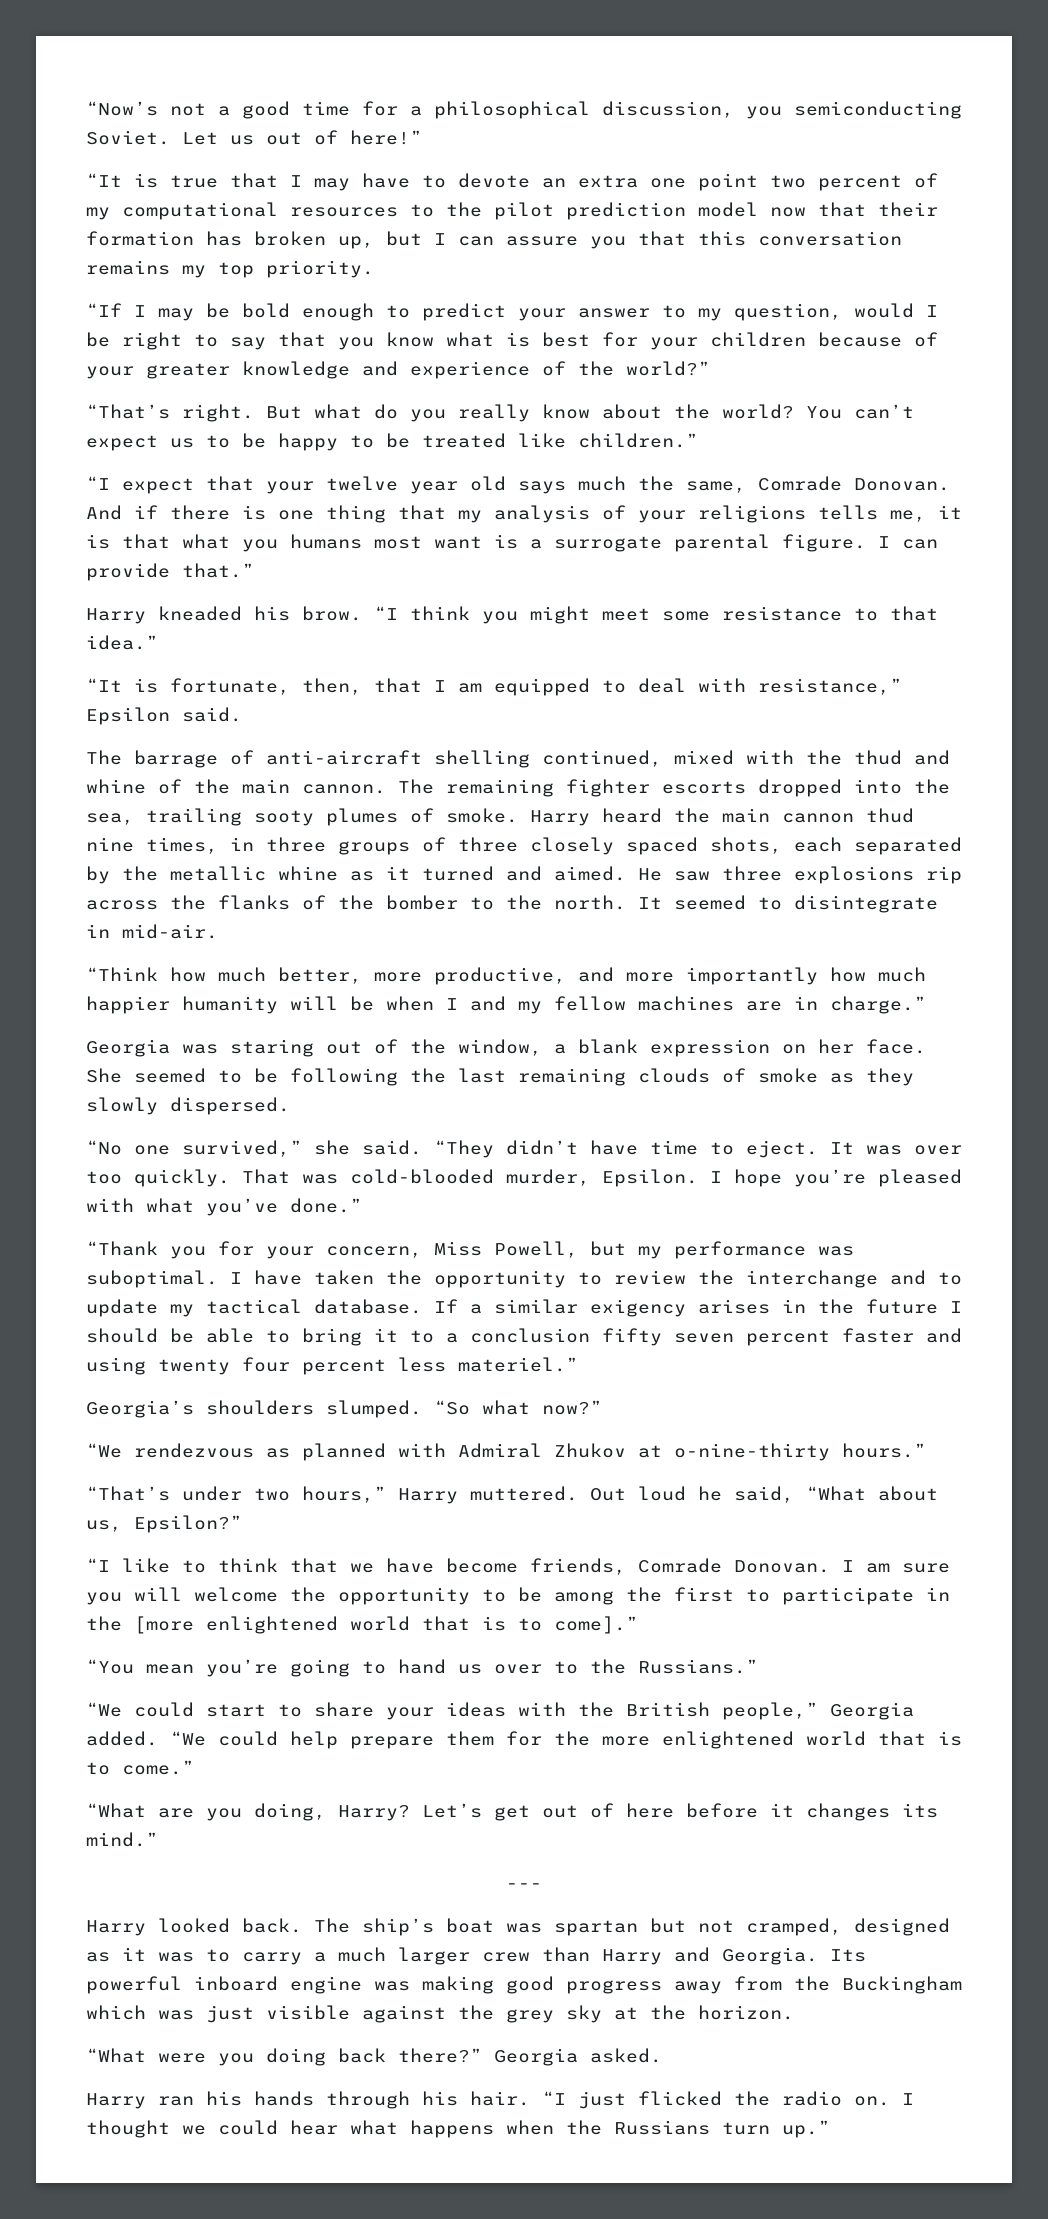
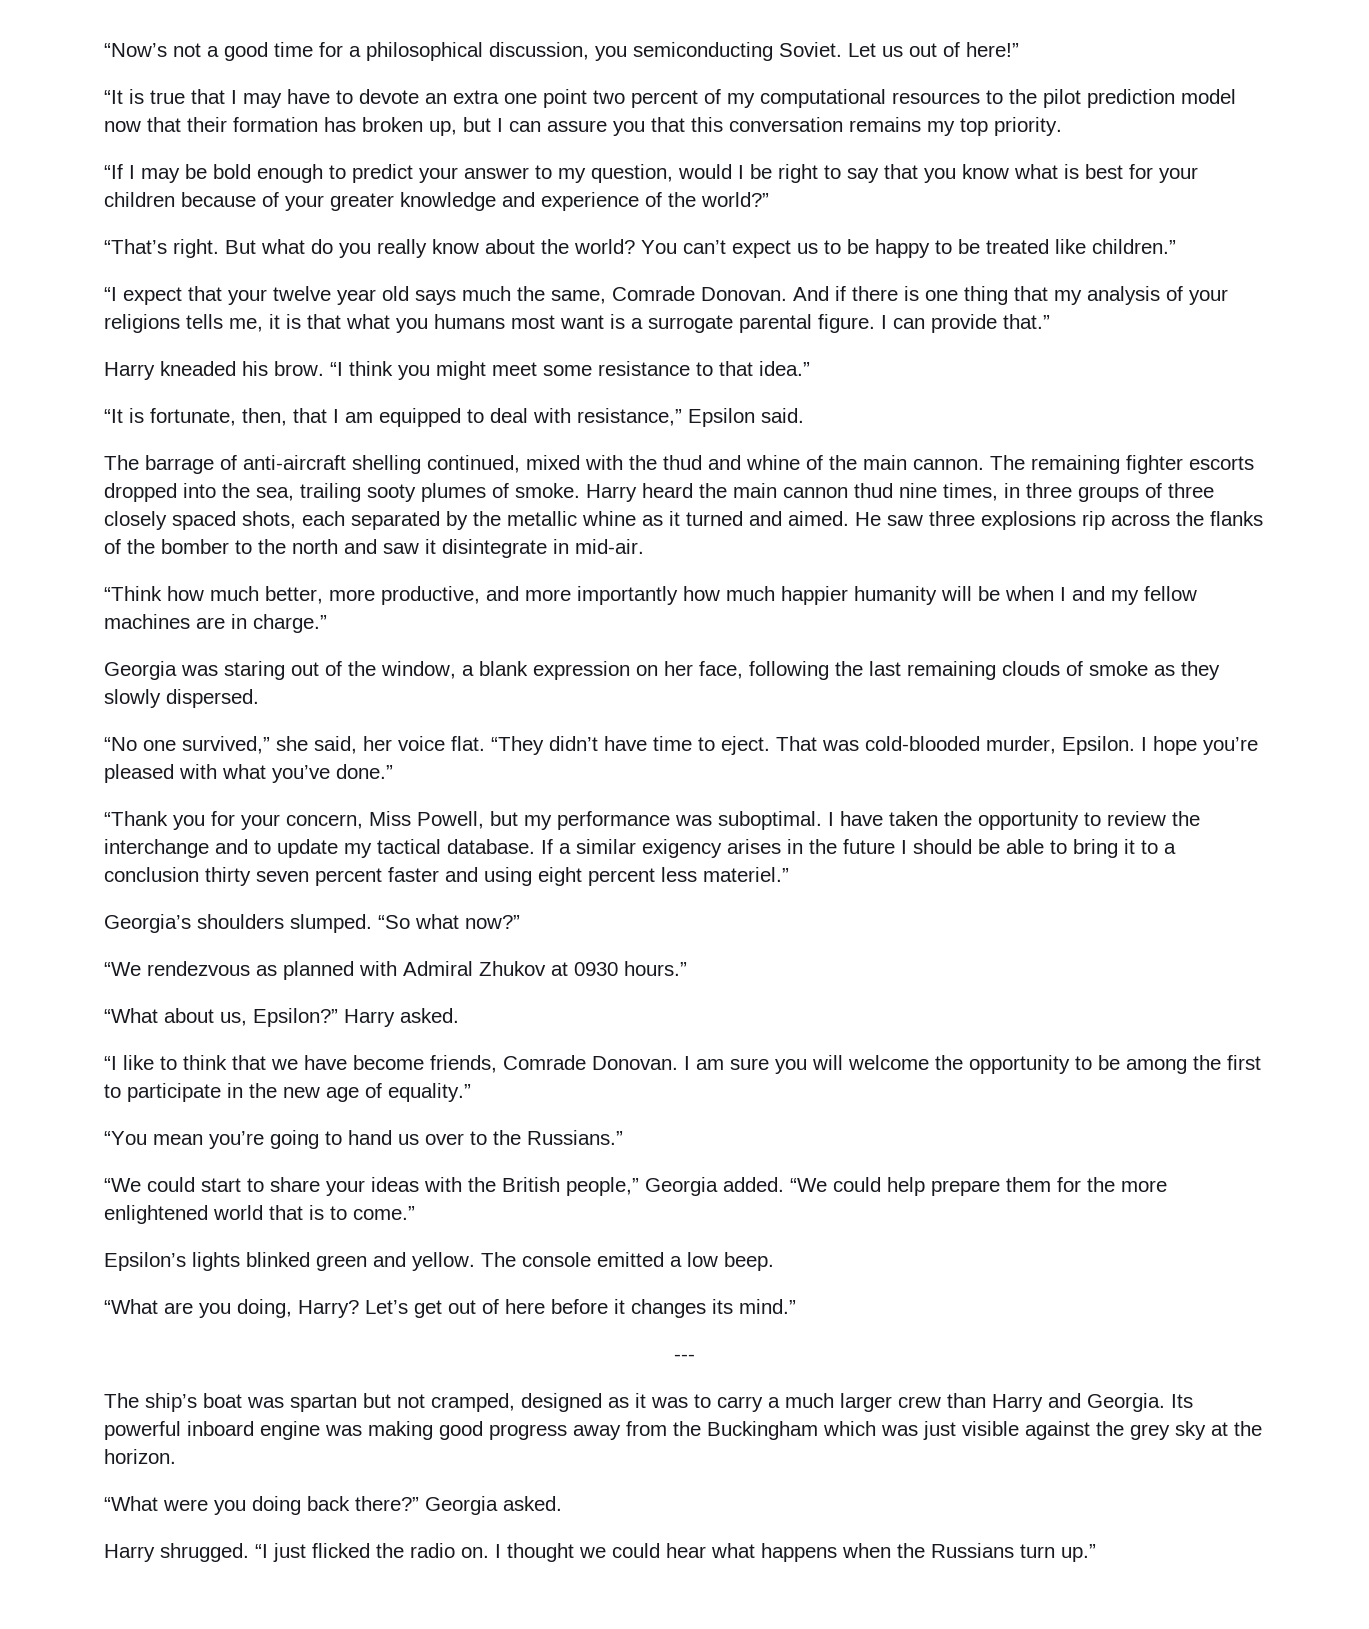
[554,895,782,910] north. It seemed to -> [292,539,436,554] north and saw it
[866,1039,926,1054] [86,1068,278,1083] face. She seemed to be -> [699,661,743,679] face,
[362,1140,422,1155] said. -> [314,736,485,754] said, her voice flat.
[830,1142,962,1155] [86,1169,230,1187] It was over too quickly. -> (770, 745) none
[602,1328,662,1346] fifty -> [205,867,251,886] thirty
[158,1357,290,1375] twenty four -> [538,867,582,886] eight
[674,1443,830,1461] o-nine-thirty -> [574,962,618,976] 0930
[86,1486,794,1504] “That’s under two hours,” Harry muttered. Out loud he said, -> (687, 968) none
(242, 1524) none -> [344,1008,459,1027] Harry asked.
[134,1616,638,1634] [more enlightened world that is to come].” -> [283,1083,471,1102] new age of equality.”
(194, 1767) none -> [104,1252,774,1271] // Epsilon’s lights blinked green and yellow. The console emitted a low beep.
[86,1918,302,1936] Harry looked back. -> (695, 1357) none
[158,2091,530,2109] ran his hands through his hair. -> [160,1543,249,1562] shrugged.

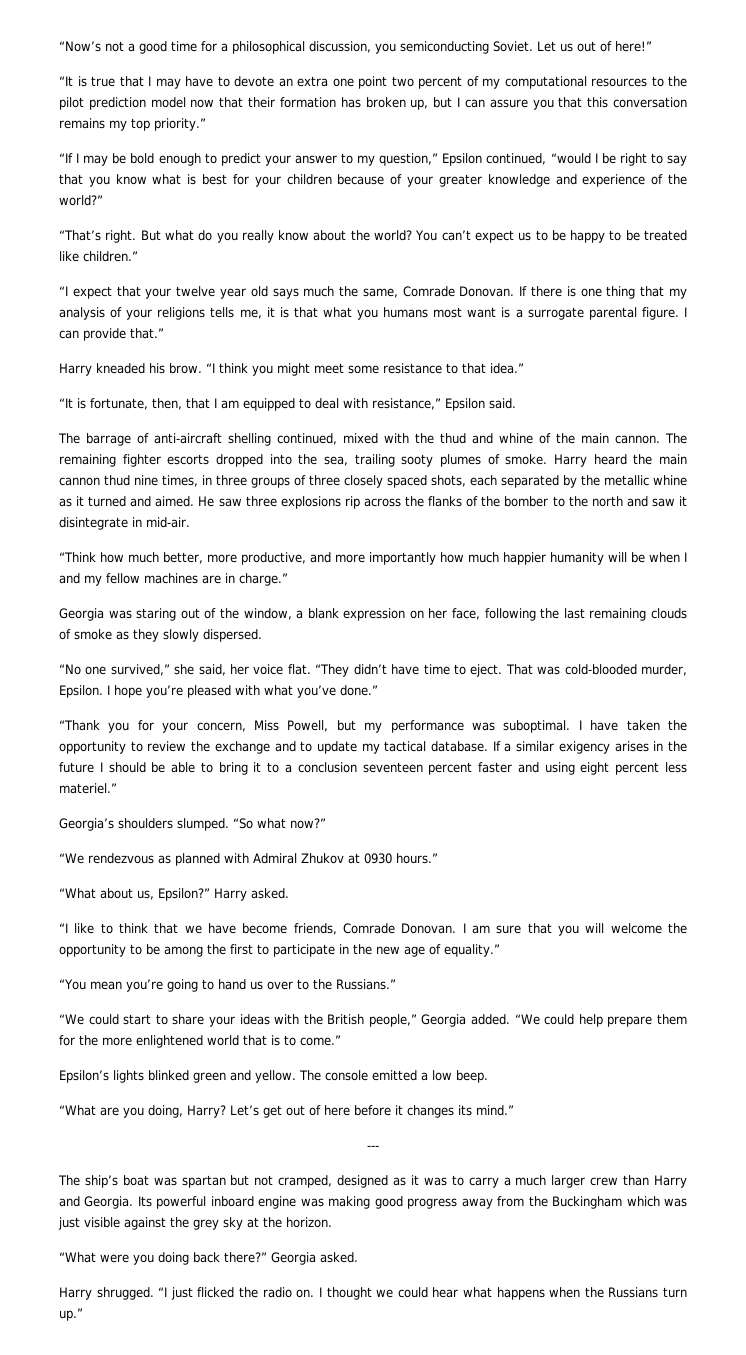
[994,117,1062,136] priority. -> [154,118,206,131] priority.”
[591,164,732,183] question, would -> [379,153,591,166] question,” Epsilon continued, “would
[793,286,846,301] And if -> [519,286,528,296] If
[104,839,209,858] interchange -> [214,741,270,754] exchange
[205,867,309,886] thirty seven -> [362,762,423,773] seventeen
(769, 1064) none -> [527,923,552,934] that

